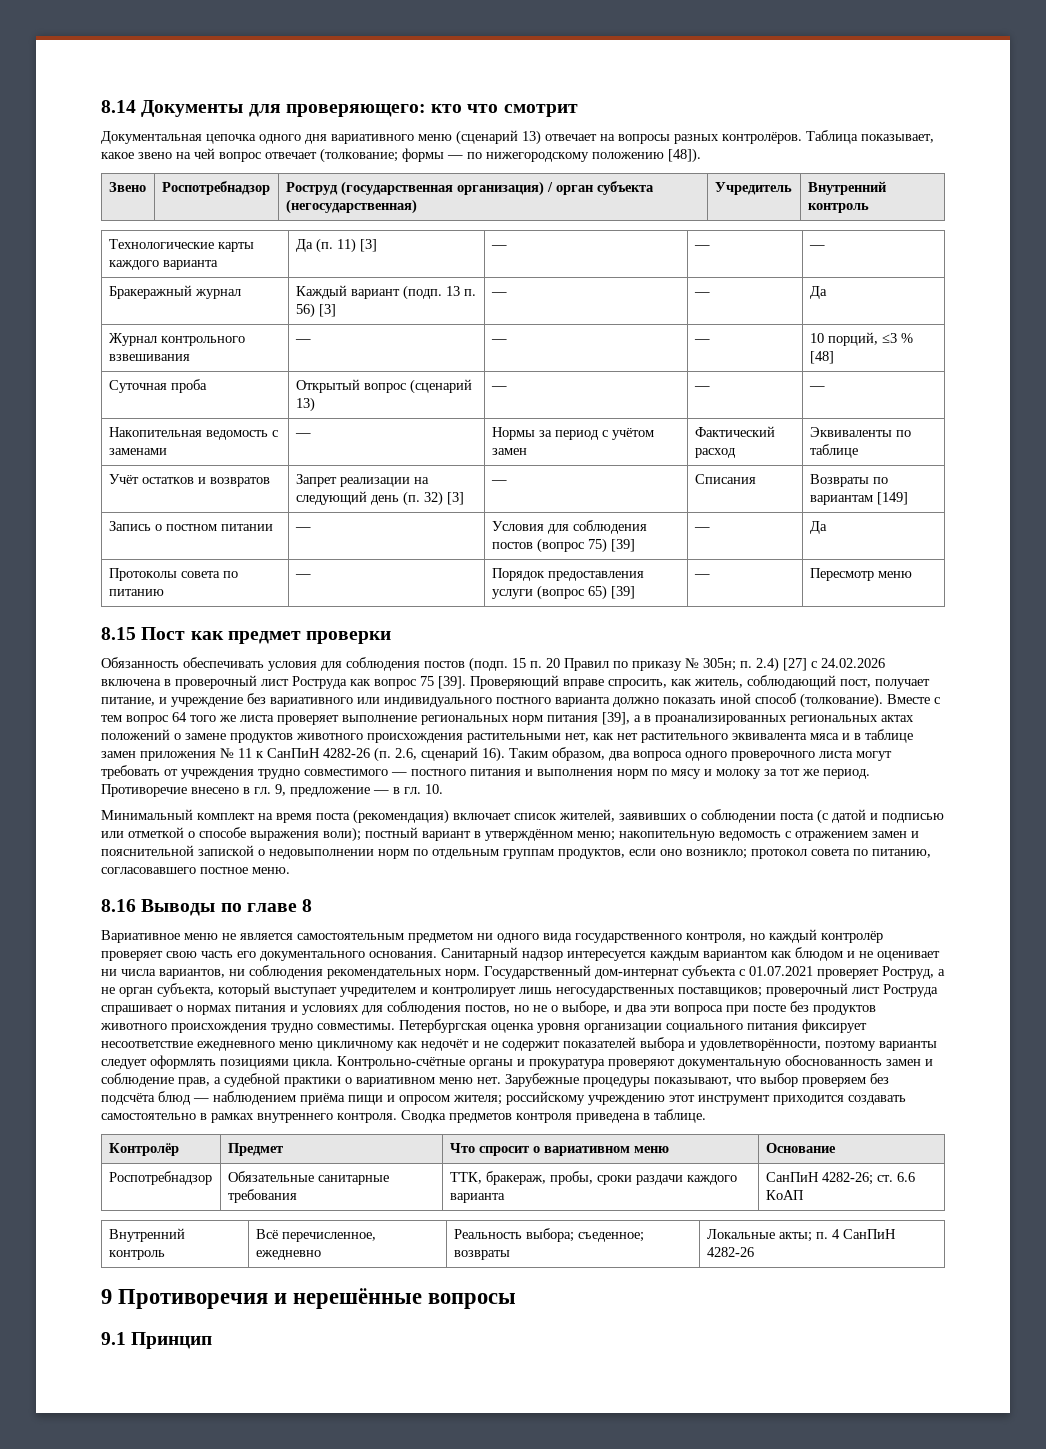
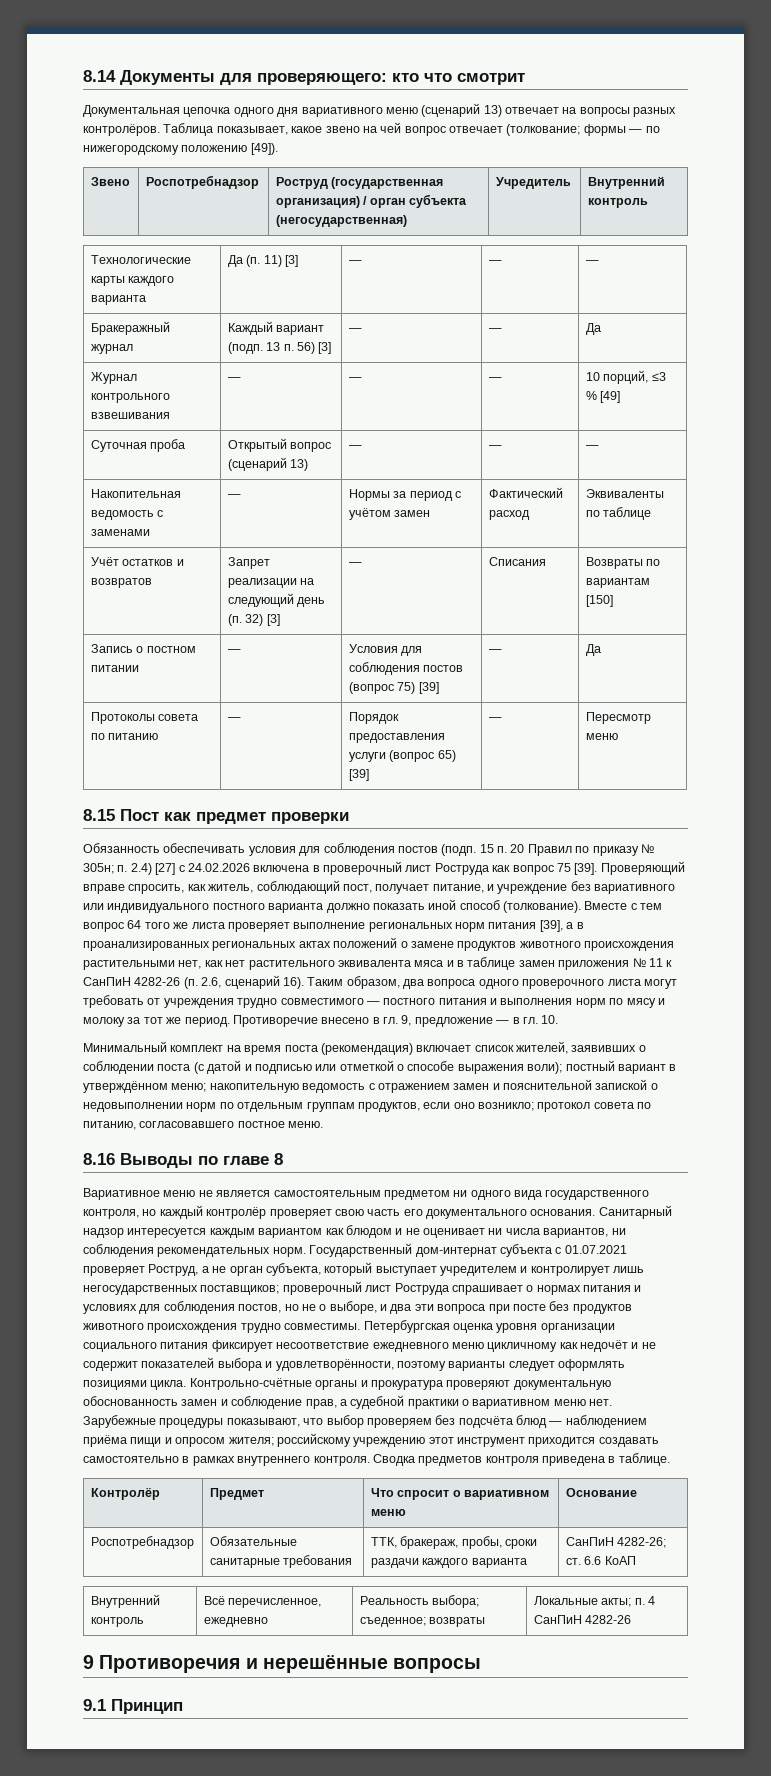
[668,148,701,163] [48]). -> [250,143,278,155] [49]).
[809,351,834,364] [48] -> [600,391,621,403] [49]
[876,492,908,505] [149] -> [585,595,613,607] [150]

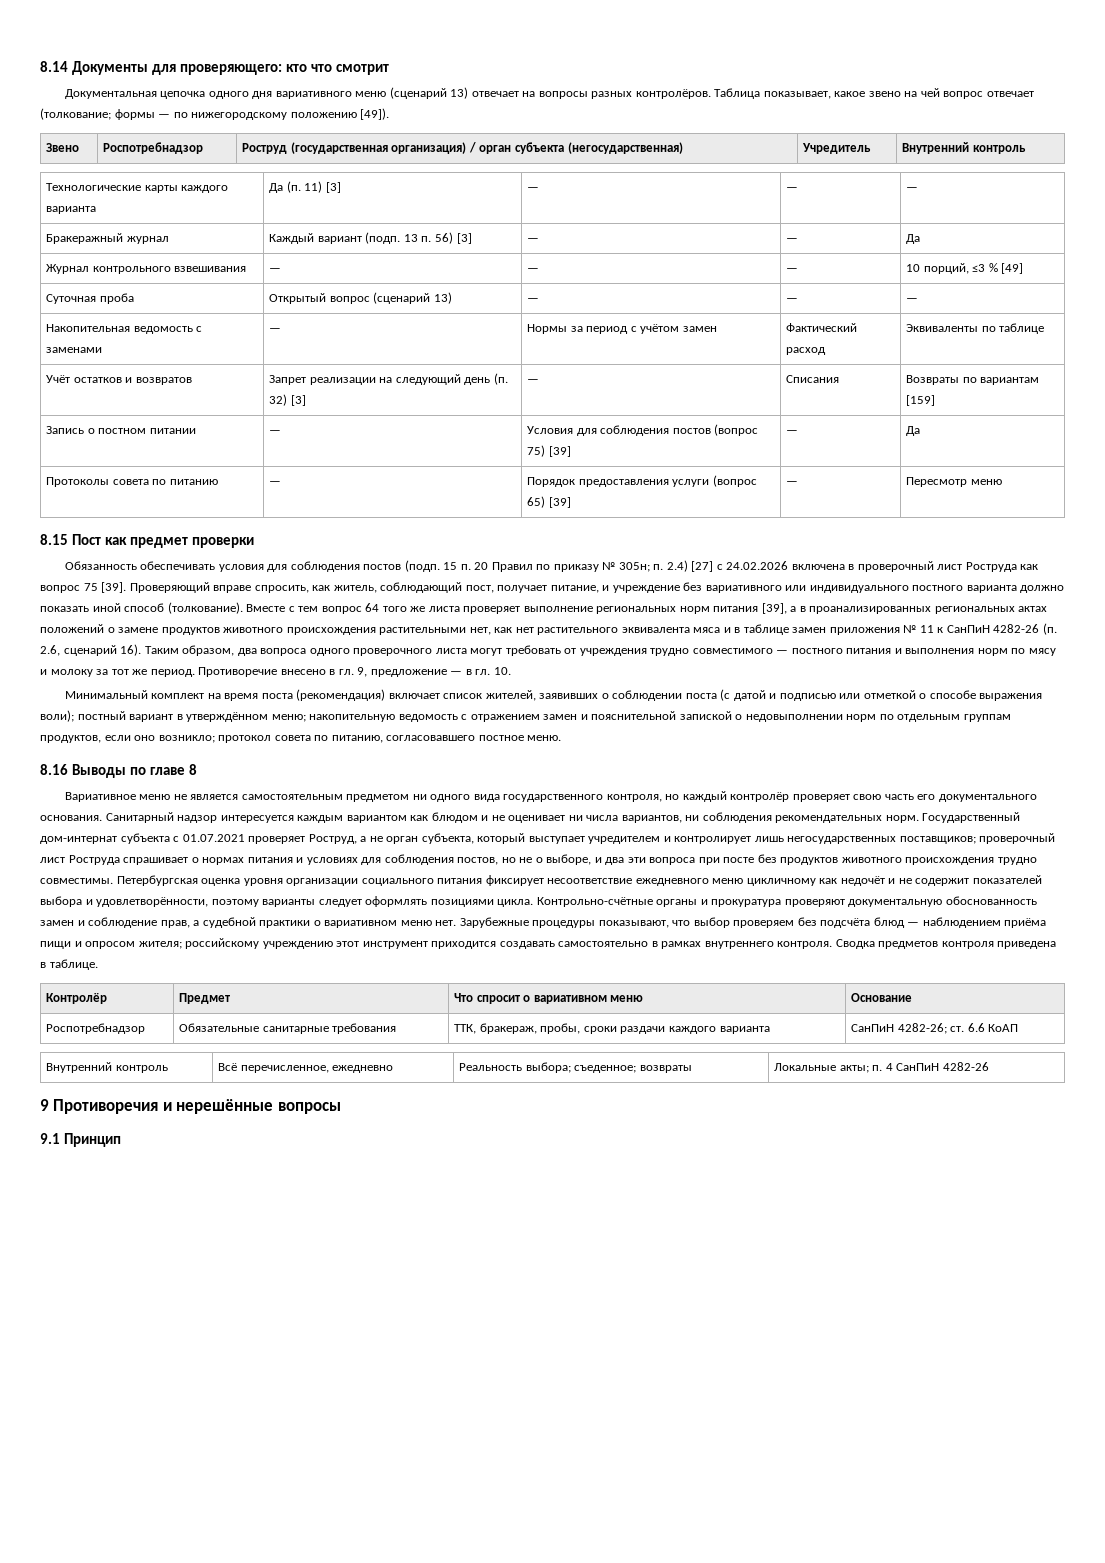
[585,595,613,607] [150] -> [906,395,936,406] [159]

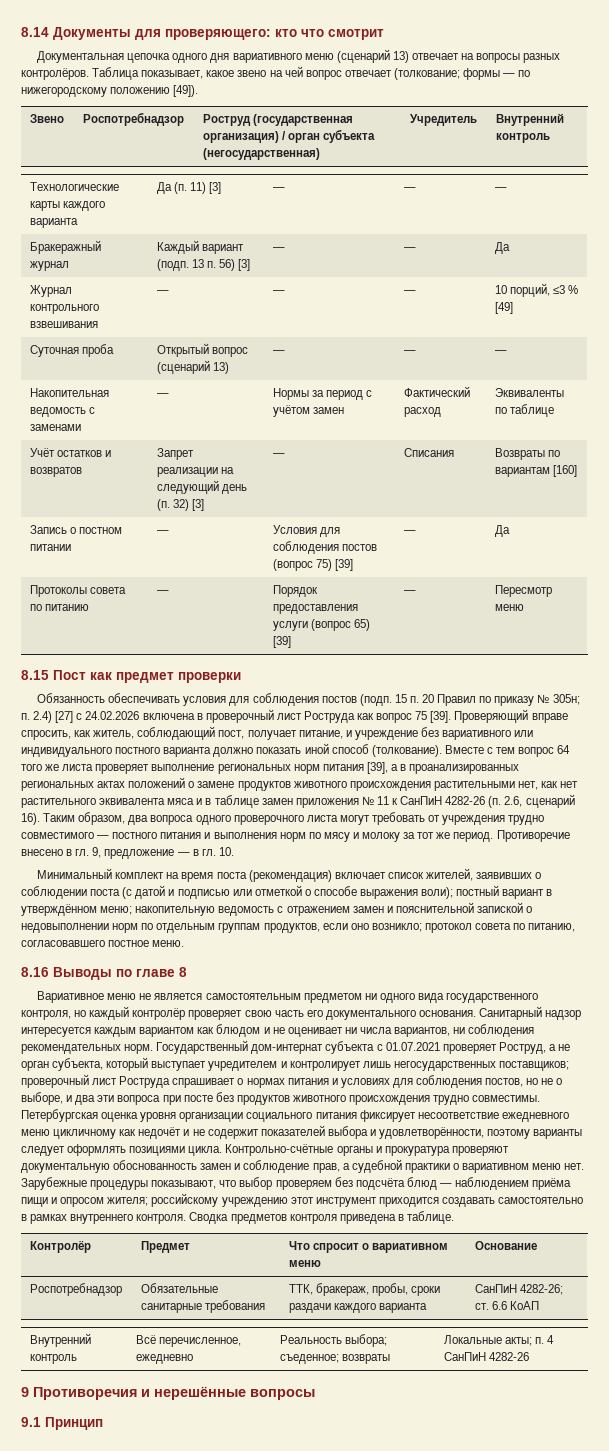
[906,395,936,406] [159] -> [553,465,578,477] [160]

